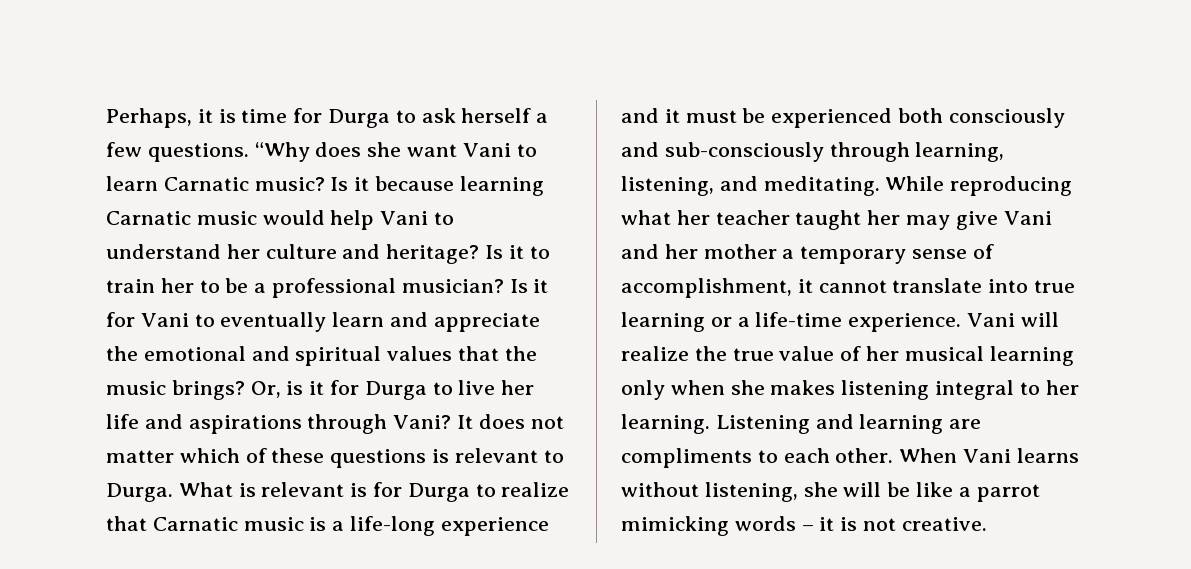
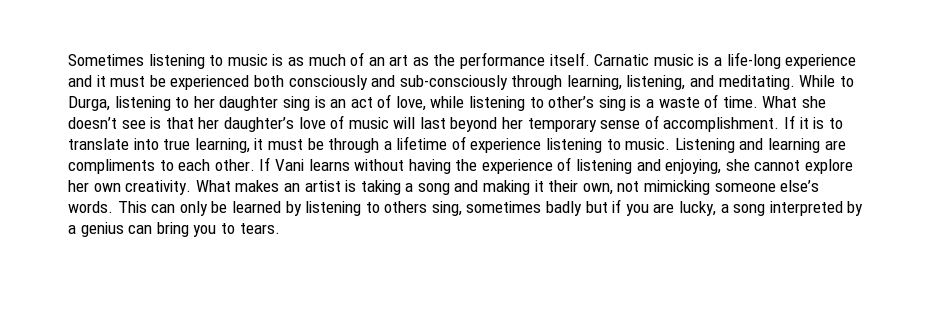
[106,108,549,128] [106,142,537,162] [106,176,544,196] [106,210,455,230] [106,244,550,264] [106,278,549,298] [106,312,540,332] [106,346,537,366] [106,380,535,400] [106,414,564,434] [106,448,564,468] [106,482,570,502] [106,516,147,531] Perhaps, it is time for Durga to ask herself a few questions. “Why does she want Vani to learn Carnatic music? Is it because learning Carnatic music would help Vani to understand her culture and heritage? Is it to train her to be a professional musician? Is it for Vani to eventually learn and appreciate the emotional and spiritual values that the music brings? Or, is it for Durga to live her life and aspirations through Vani? It does not matter which of these questions is relevant to Durga. What is relevant is for Durga to realize that -> [68,52,590,69] Sometimes listening to music is as much of an art as the performance itself.
[950,176,1073,196] [621,210,1052,230] [621,244,994,264] [621,278,1076,298] [621,312,1059,332] [621,346,1074,366] [621,380,1079,400] [621,414,710,434] reproducing what her teacher taught her may give Vani and her mother a temporary sense of accomplishment, it cannot translate into true learning or a life-time experience. Vani will realize the true value of her musical learning only when she makes listening integral to her learning. -> [839,76,854,87] [68,94,826,111] [68,115,843,132] [68,136,671,153] to Durga, listening to her daughter sing is an act of love, while listening to other’s sing is a waste of time. What she doesn’t see is that her daughter’s love of music will last beyond her temporary sense of accomplishment. If it is to translate into true learning, it must be through a lifetime of experience listening to music.
[899,448,958,463] When -> [259,157,271,171] If
[704,482,1040,502] [621,516,987,536] listening, she will be like a parrot mimicking words – it is not creative. -> [408,157,854,174] [68,180,820,195] [68,199,864,216] [68,222,280,237] having the experience of listening and enjoying, she cannot explore her own creativity. What makes an artist is taking a song and making it their own, not mimicking someone else’s words. This can only be learned by listening to others sing, sometimes badly but if you are lucky, a song interpreted by a genius can bring you to tears.

